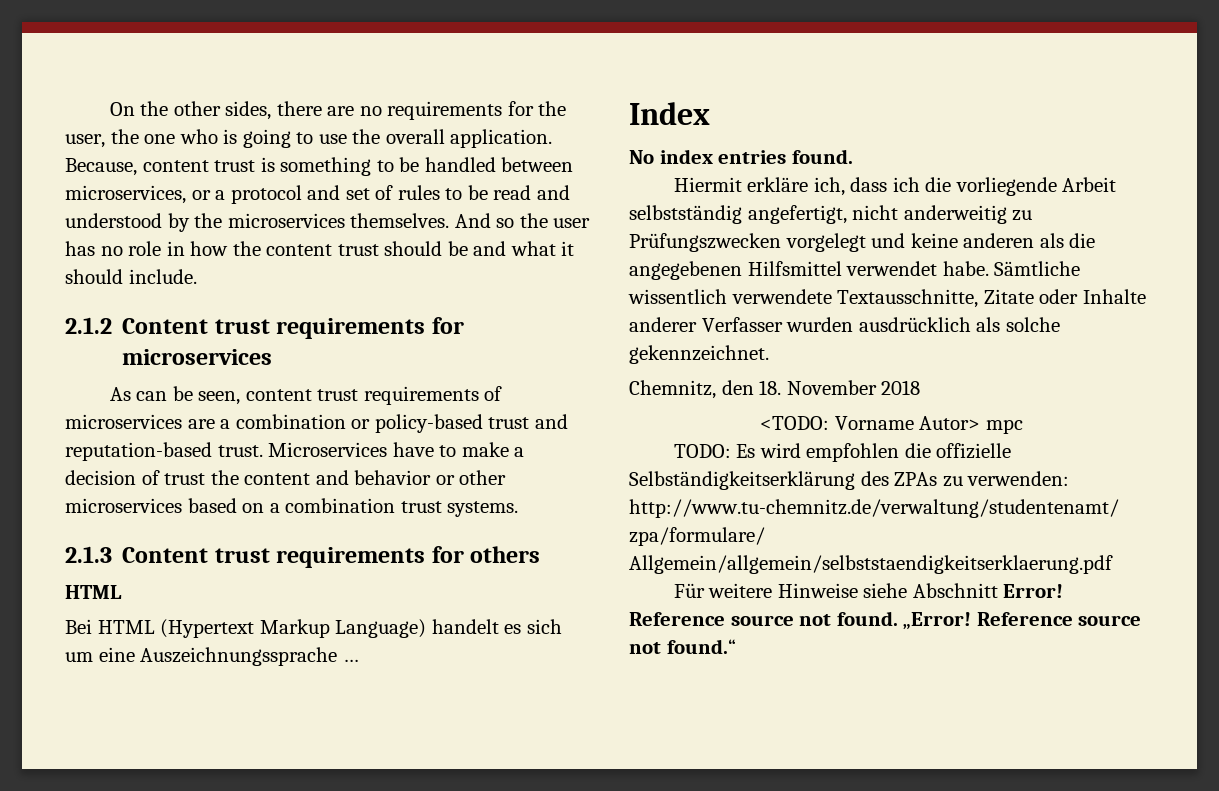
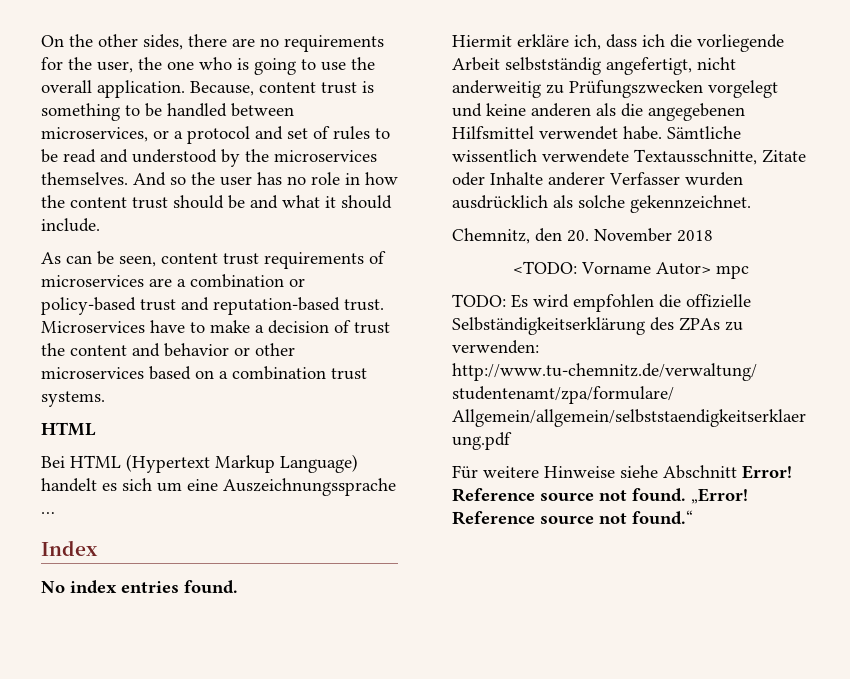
[65,317,464,339] [122,349,273,365] // 2.1.2 Content trust requirements for microservices -> (100, 225) none
[65,546,541,568] // 2.1.3 Content trust requirements for others -> (105, 399) none
[759,380,782,395] 18. -> [567,230,589,242] 20.

